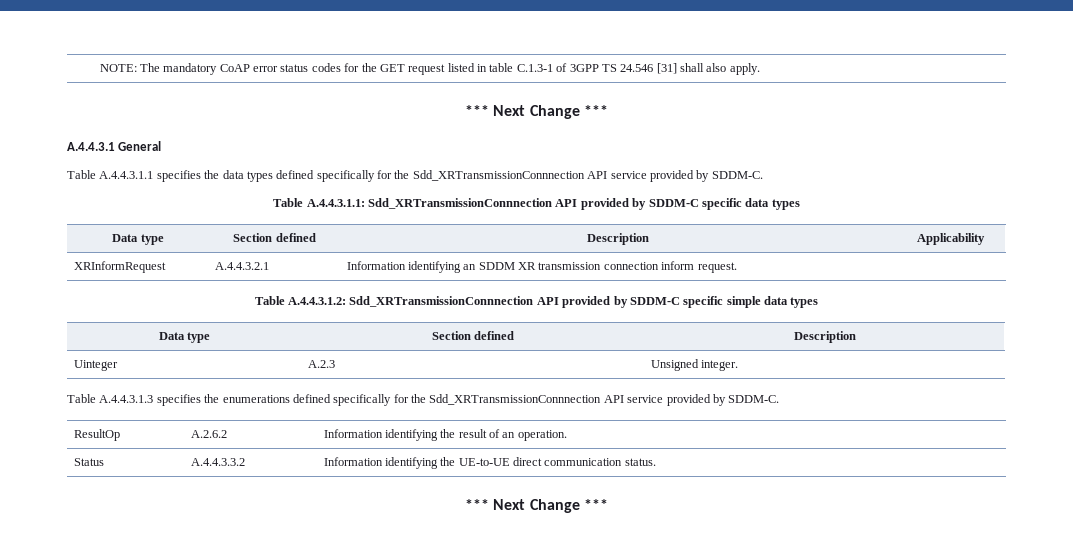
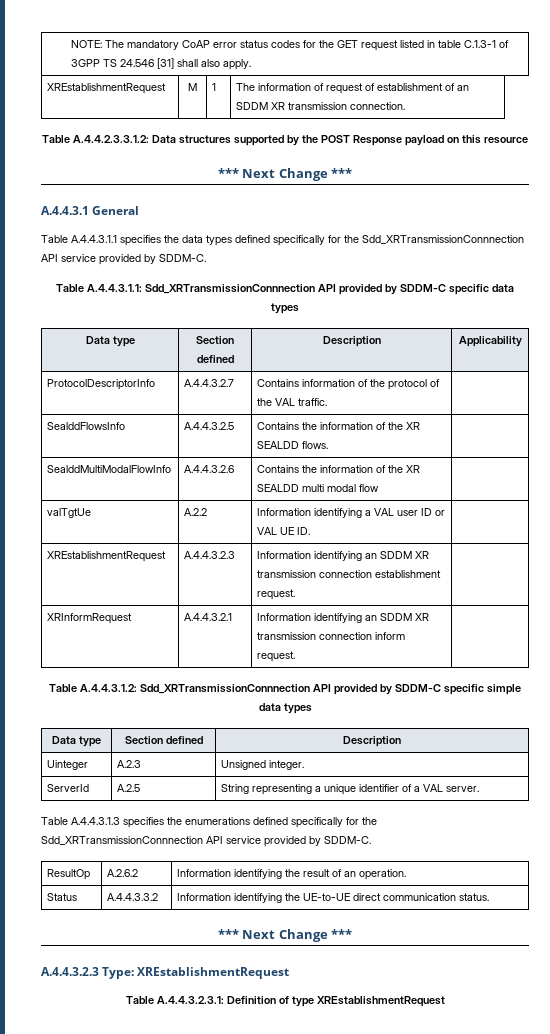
(760, 69) none -> [47,83,167,94] [188,83,197,91] [212,83,217,91] [236,83,470,94] [236,102,406,110] [42,135,528,146] // XREstablishmentRequest | M | 1 | The information of request of establishment of an SDDM XR transmission connection. // Table A.4.4.2.3.3.1.2: Data structures supported by the POST Response payload on this resource
(985, 239) none -> [47,379,156,390] [184,379,235,387] [257,379,441,390] [257,398,328,406] [47,422,126,430] [184,422,235,430] [257,422,421,430] [257,441,329,449] [47,465,172,473] [184,465,235,473] [257,465,421,473] [257,484,380,492] [47,508,92,518] [184,508,208,516] [257,508,446,518] [257,527,311,535] [47,551,167,562] [184,551,236,559] [257,551,430,561] [257,570,442,578] [257,589,296,600] // ProtocolDescriptorInfo | A.4.4.3.2.7 | Contains information of the protocol of the VAL traffic. | // SealddFlowsInfo | A.4.4.3.2.5 | Contains the information of the XR SEALDD flows. | // SealddMultiModalFlowInfo | A.4.4.3.2.6 | Contains the information of the XR SEALDD multi modal flow | // valTgtUe | A.2.2 | Information identifying a VAL user ID or VAL UE ID. | // XREstablishmentRequest | A.4.4.3.2.3 | Information identifying an SDDM XR transmission connection establishment request. |
(738, 365) none -> [47,784,90,792] [117,784,141,792] [221,784,480,795] // ServerId | A.2.5 | String representing a unique identifier of a VAL server.
(608, 504) none -> [41,967,290,979] [125,996,445,1007] // A.4.4.3.2.3 Type: XREstablishmentRequest // Table A.4.4.3.2.3.1: Definition of type XREstablishmentRequest

